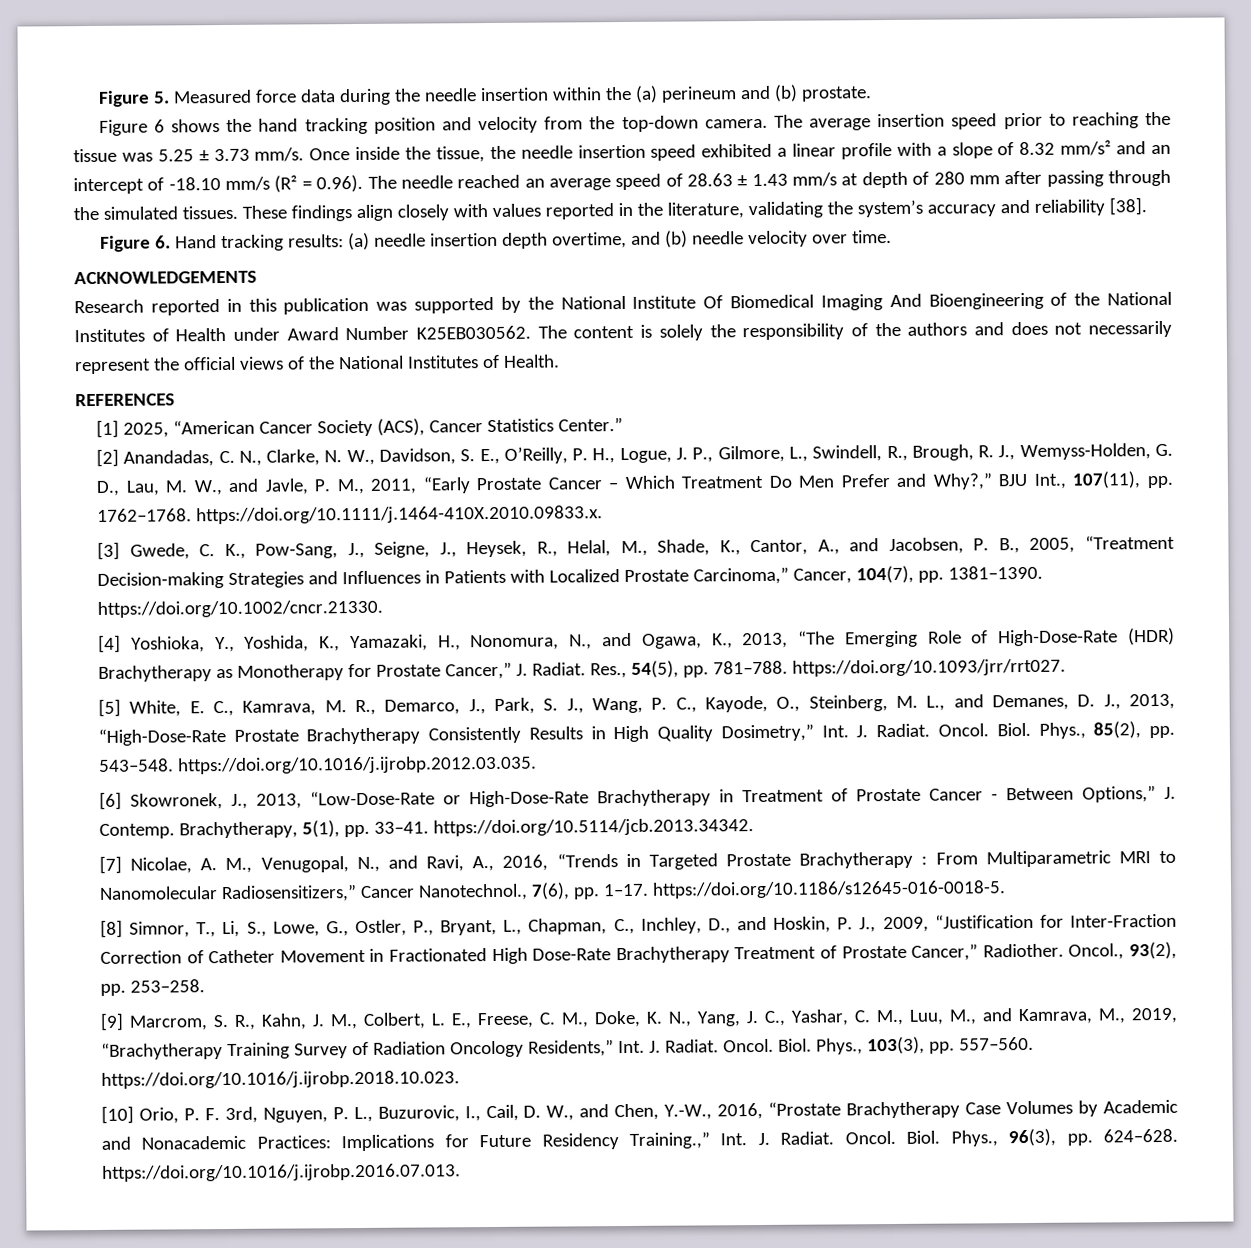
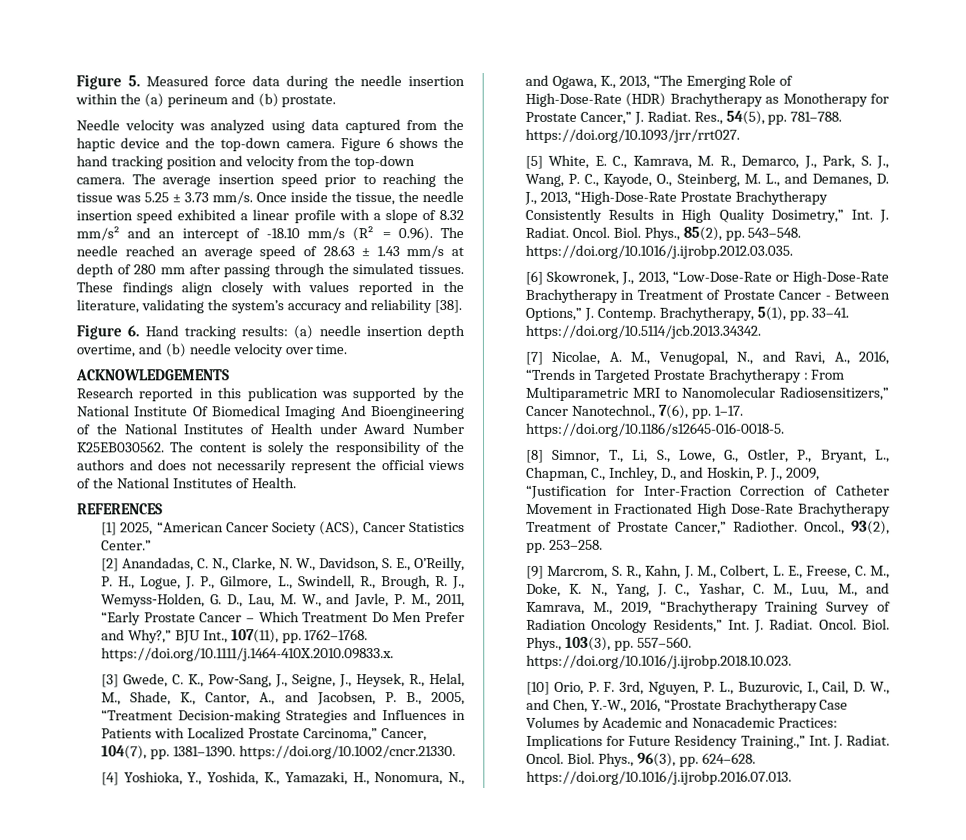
(872, 94) none -> [76,119,464,134] [76,137,335,152] Needle velocity was analyzed using data captured from the haptic device and the top-down camera.

